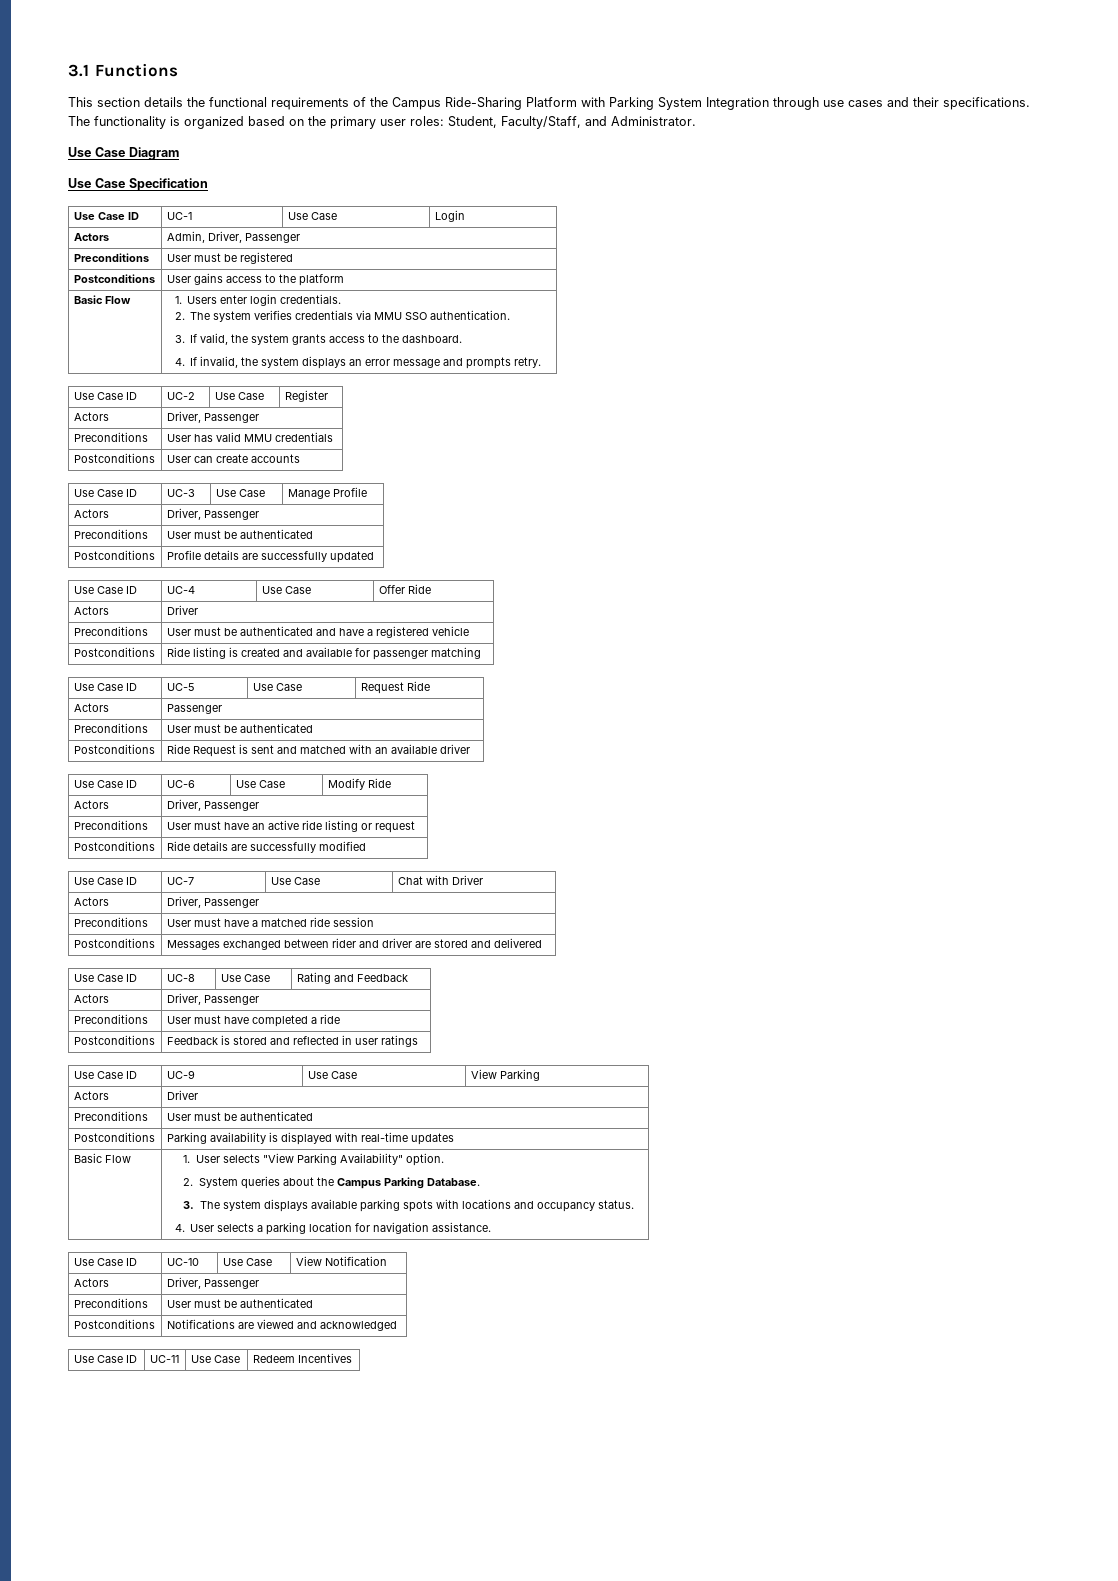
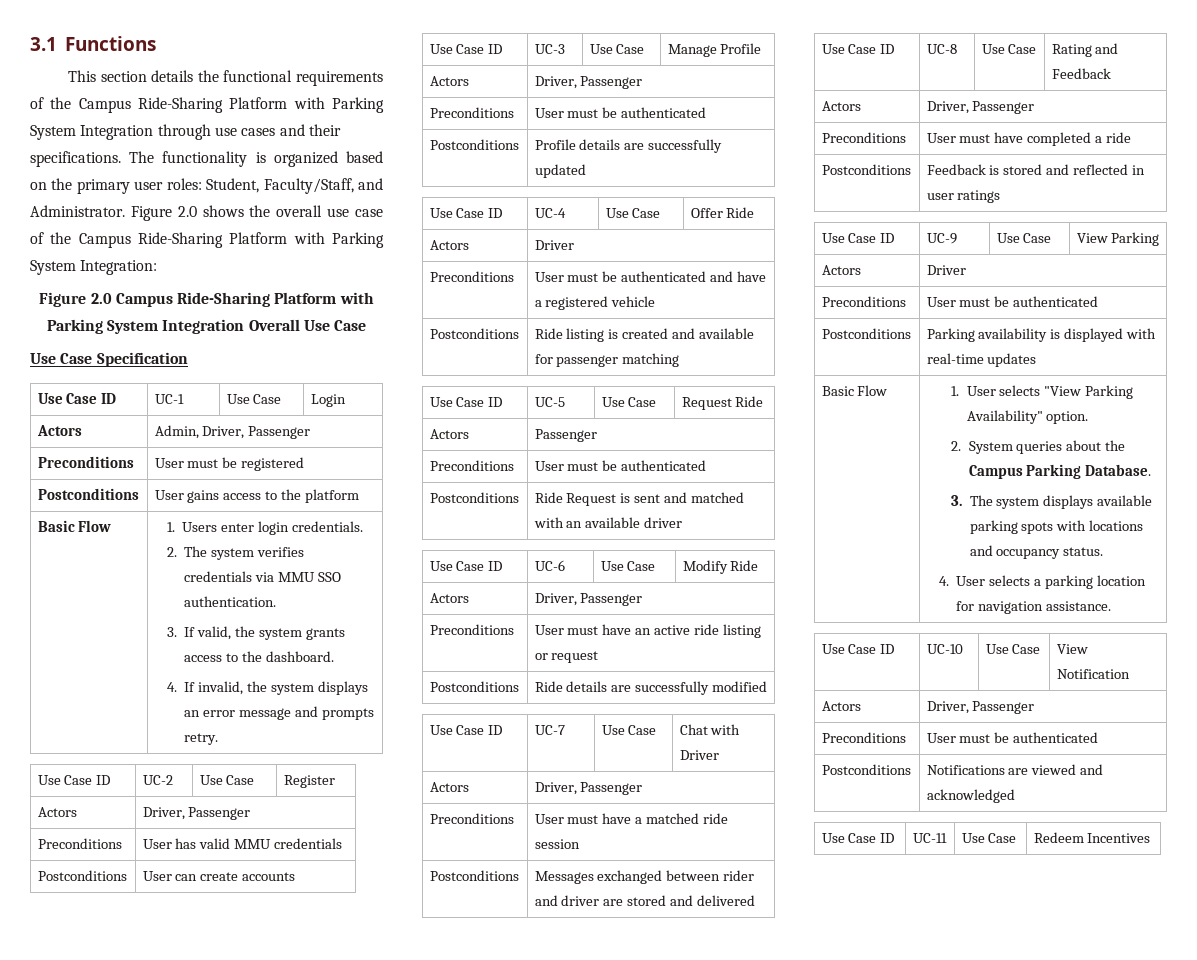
[68,147,179,160] // Use Case Diagram -> [130,205,383,221] [30,232,384,248] [30,260,158,275] [39,292,374,307] [46,319,367,334] Figure 2.0 shows the overall use case of the Campus Ride-Sharing Platform with Parking System Integration: // Figure 2.0 Campus Ride-Sharing Platform with Parking System Integration Overall Use Case

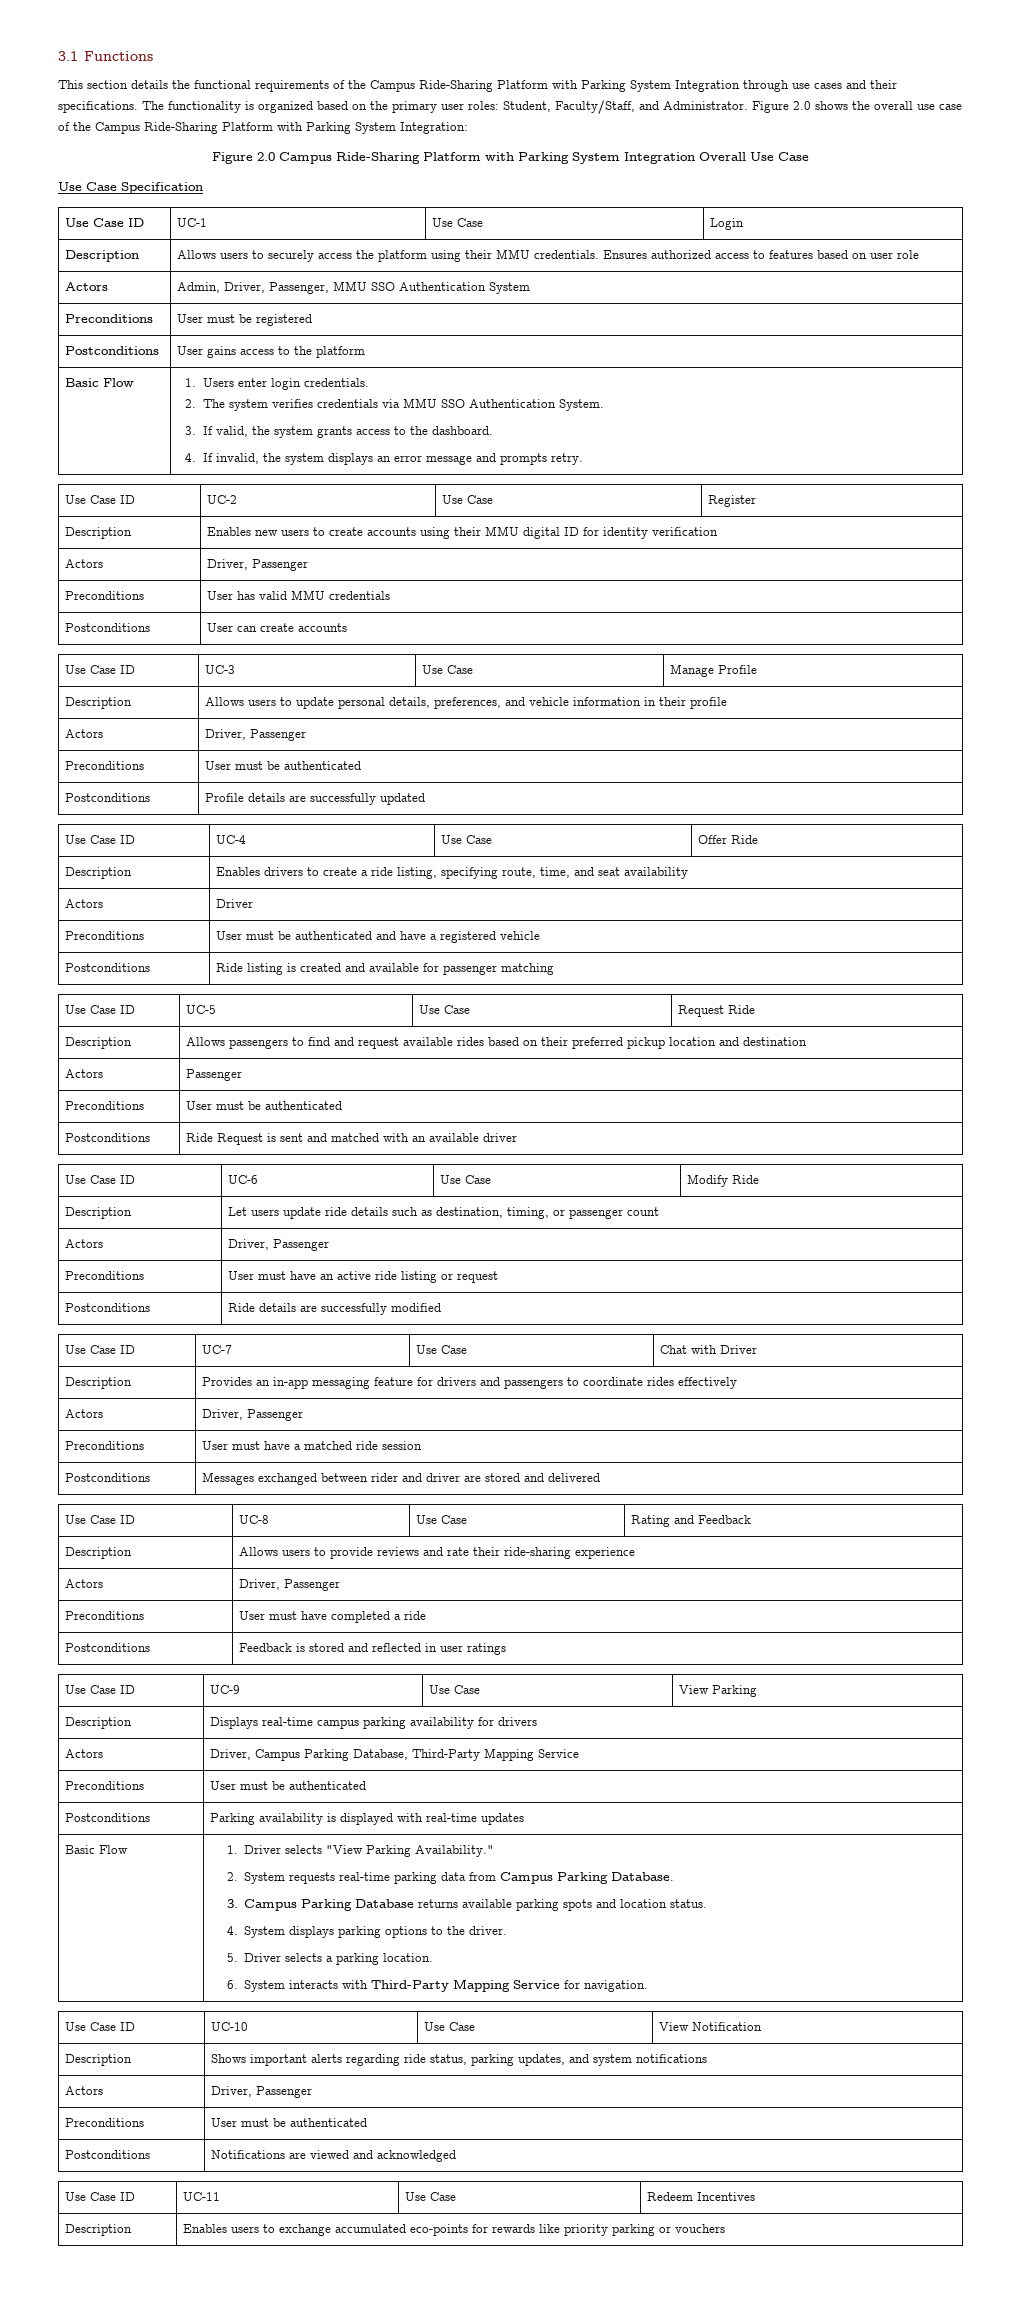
[36,425,82,436] [154,425,311,439] Actors | Admin, Driver, Passenger -> [64,250,139,262] [176,249,919,262] [64,282,108,291] [176,281,530,294] Description | Allows users to securely access the platform using their MMU credentials. Ensures authorized access to features based on user role // Actors | Admin, Driver, Passenger, MMU SSO Authentication System
[184,596,277,607] authentication. -> [468,399,604,411] Authentication System.
(335, 781) none -> [64,527,132,539] [206,526,718,539] // Description | Enables new users to create accounts using their MMU digital ID for identity verification
(762, 48) none -> [64,697,132,709] [204,697,727,709] // Description | Allows users to update personal details, preferences, and vehicle information in their profile
(755, 212) none -> [64,867,132,879] [215,867,688,879] // Description | Enables drivers to create a ride listing, specifying route, time, and seat availability
(764, 401) none -> [64,1037,132,1049] [185,1037,807,1049] // Description | Allows passengers to find and request available rides based on their preferred pickup location and destination
(759, 565) none -> [64,1207,132,1219] [227,1207,659,1219] // Description | Let users update ride details such as destination, timing, or passenger count
(719, 755) none -> [64,1377,132,1389] [201,1377,737,1389] // Description | Provides an in-app messaging feature for drivers and passengers to coordinate rides effectively
(1111, 73) none -> [64,1547,132,1559] [238,1547,635,1559] // Description | Allows users to provide reviews and rate their ride-sharing experience
[821,265,861,275] [926,265,966,275] Actors | Driver -> [64,1717,132,1729] [209,1717,537,1729] [64,1749,103,1758] [209,1748,579,1761] Description | Displays real-time campus parking availability for drivers // Actors | Driver, Campus Parking Database, Third-Party Mapping Service
[966,386,996,396] User -> [244,1845,282,1854] Driver
[966,410,1089,424] Availability" option. -> [415,1845,495,1857] Availability."
[1016,440,1126,454] queries about the -> [289,1872,497,1884] requests real-time parking data from
[969,495,1153,509] [969,520,1144,534] [969,545,1104,559] [938,575,1146,589] [956,601,1111,614] The system displays available parking spots with locations and occupancy status. // 4. User selects a parking location for navigation assistance. -> [244,1899,708,1911] [226,1926,508,1938] [226,1953,434,1965] [226,1979,649,1992] Campus Parking Database returns available parking spots and location status. // 4. System displays parking options to the driver. // 5. Driver selects a parking location. // 6. System interacts with Third-Party Mapping Service for navigation.
(1130, 674) none -> [64,2054,132,2066] [210,2054,707,2066] // Description | Shows important alerts regarding ride status, parking updates, and system notifications
(1151, 838) none -> [64,2224,132,2236] [182,2224,725,2236] // Description | Enables users to exchange accumulated eco-points for rewards like priority parking or vouchers

